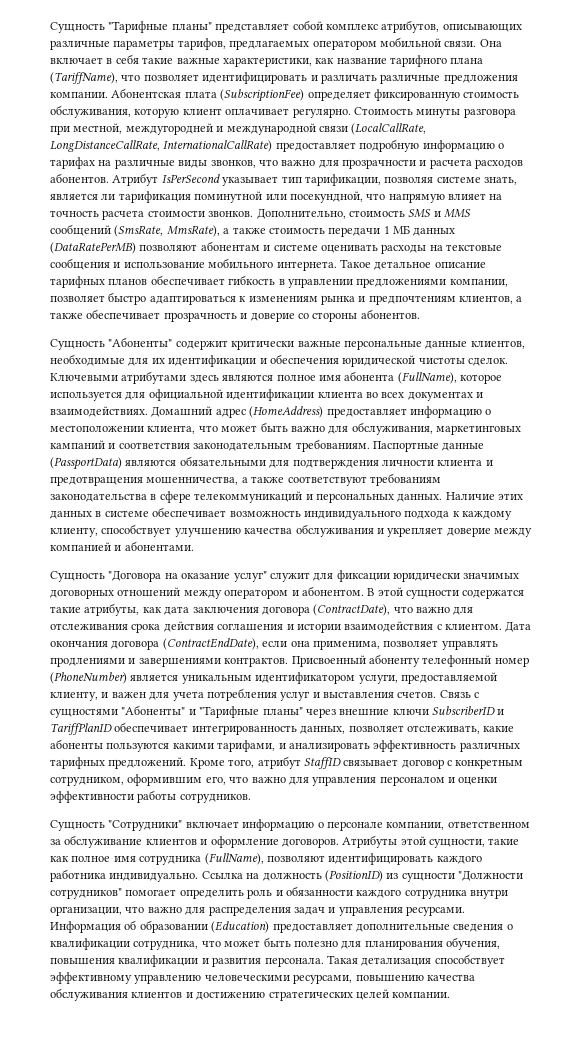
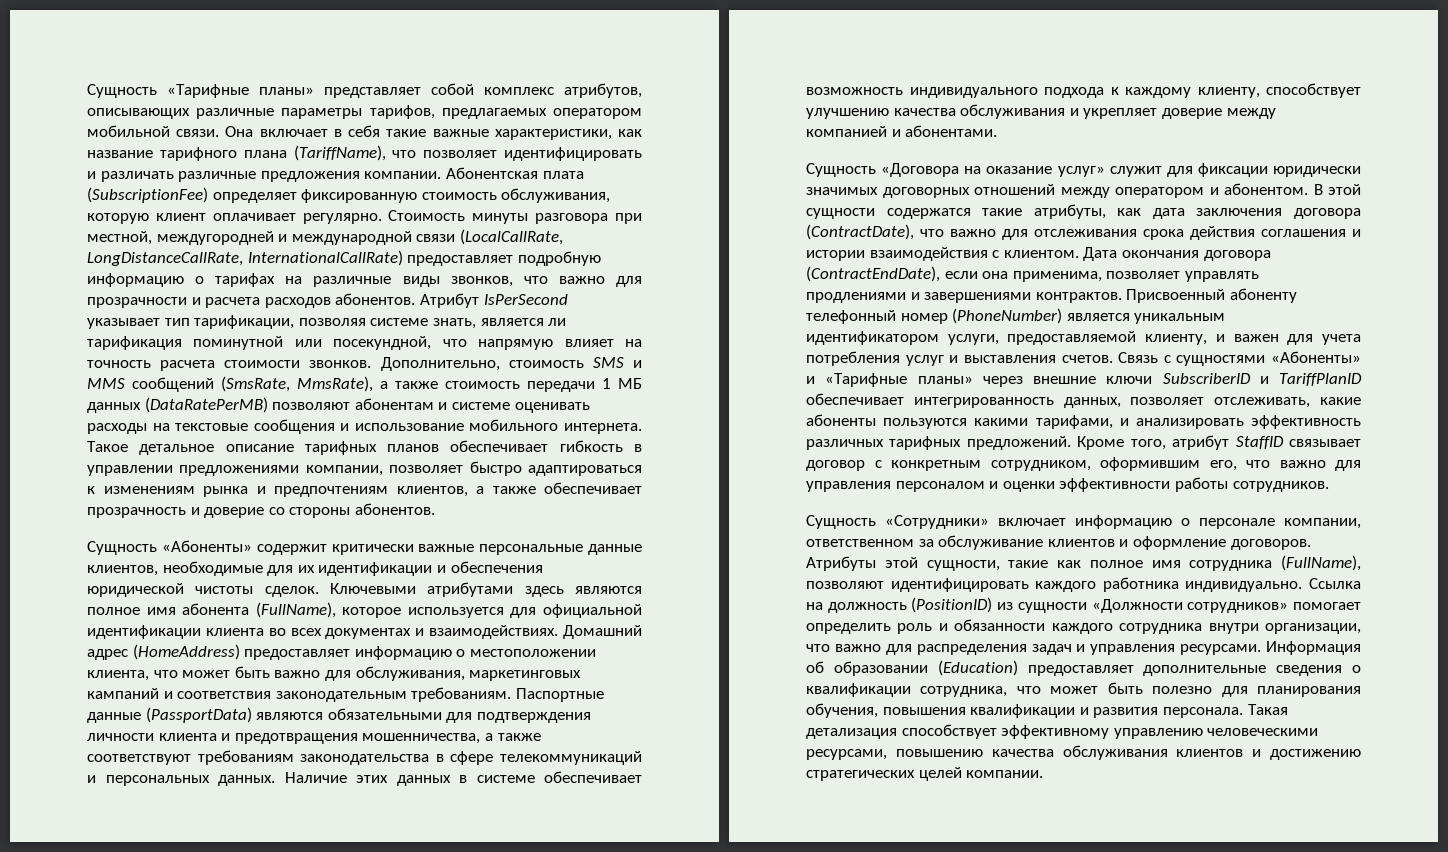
[50,21,212,33] Сущность "Тарифные планы" -> [87,84,314,98] Сущность «Тарифные планы»
[108,337,173,347] "Абоненты" -> [161,540,252,552] «Абоненты»
[108,570,162,582] "Договора -> [881,163,960,177] «Договора
[233,571,267,582] услуг" -> [1057,166,1105,177] услуг»
[121,705,303,718] "Абоненты" и "Тарифные планы" -> [1271,351,1361,363] [806,373,973,387] «Абоненты» и «Тарифные планы»
[108,820,183,831] "Сотрудники" -> [885,515,989,529] «Сотрудники»
[458,870,523,881] [50,888,122,899] "Должности сотрудников" -> [1091,599,1289,613] «Должности сотрудников»

